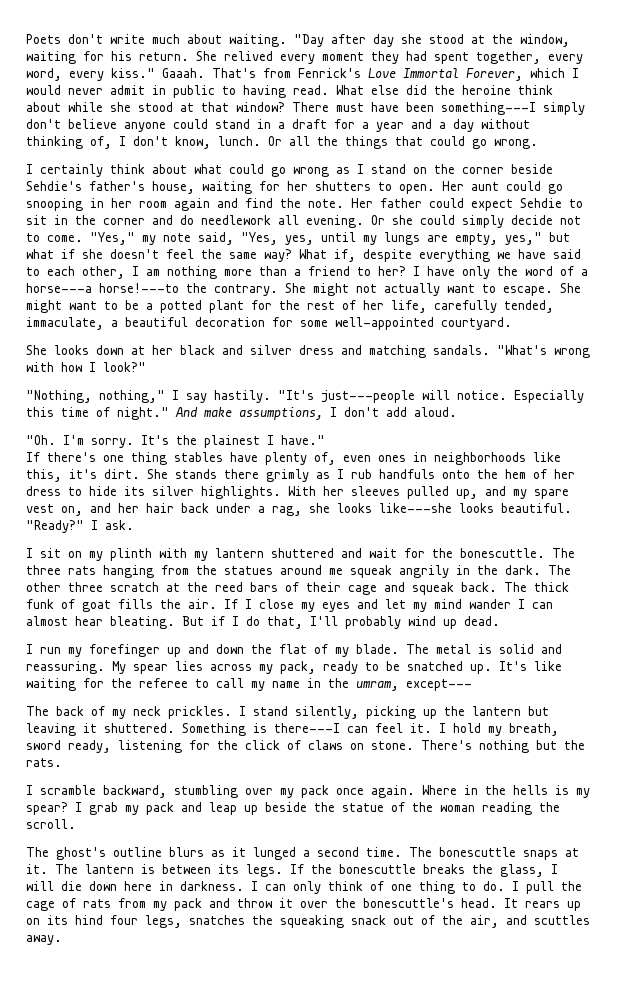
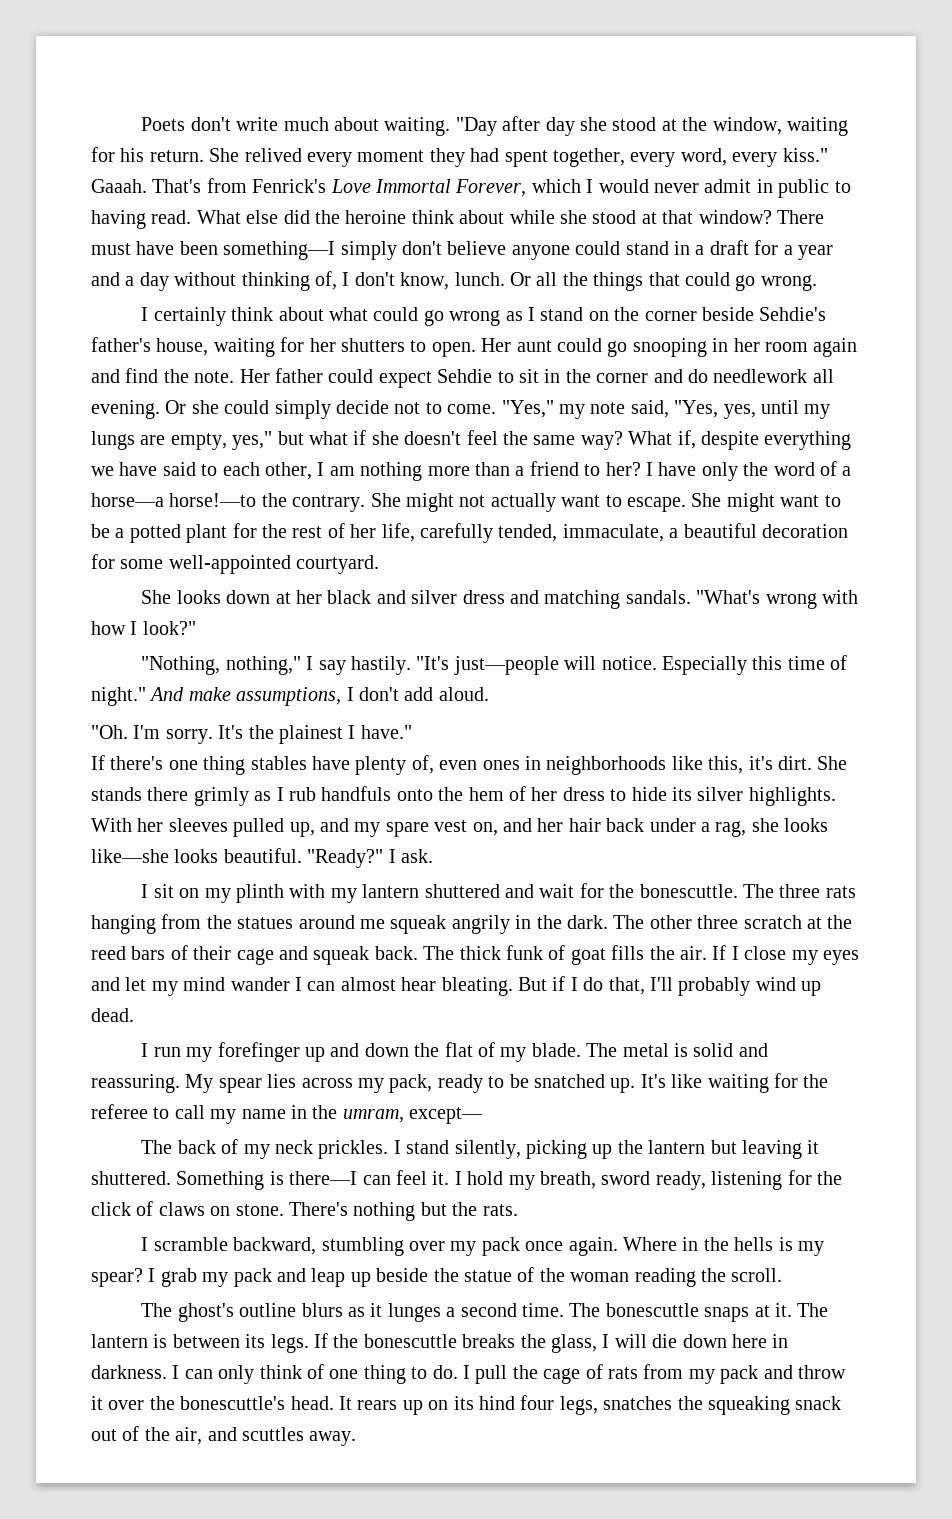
[441,102,536,115] something---I -> [223,241,336,260] something—I
[26,283,179,293] horse---a horse!---to -> [91,493,257,507] horse—a horse!—to
[321,390,415,403] just---people -> [453,656,559,675] just—people
[379,503,452,513] like---she -> [91,849,169,863] like—she
[406,679,472,691] except--- -> [409,1107,484,1124] except—
[274,723,340,733] there---I -> [289,1171,358,1185] there—I
[253,847,296,860] lunged -> [387,1303,441,1322] lunges

